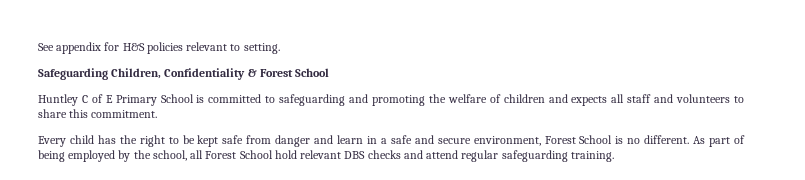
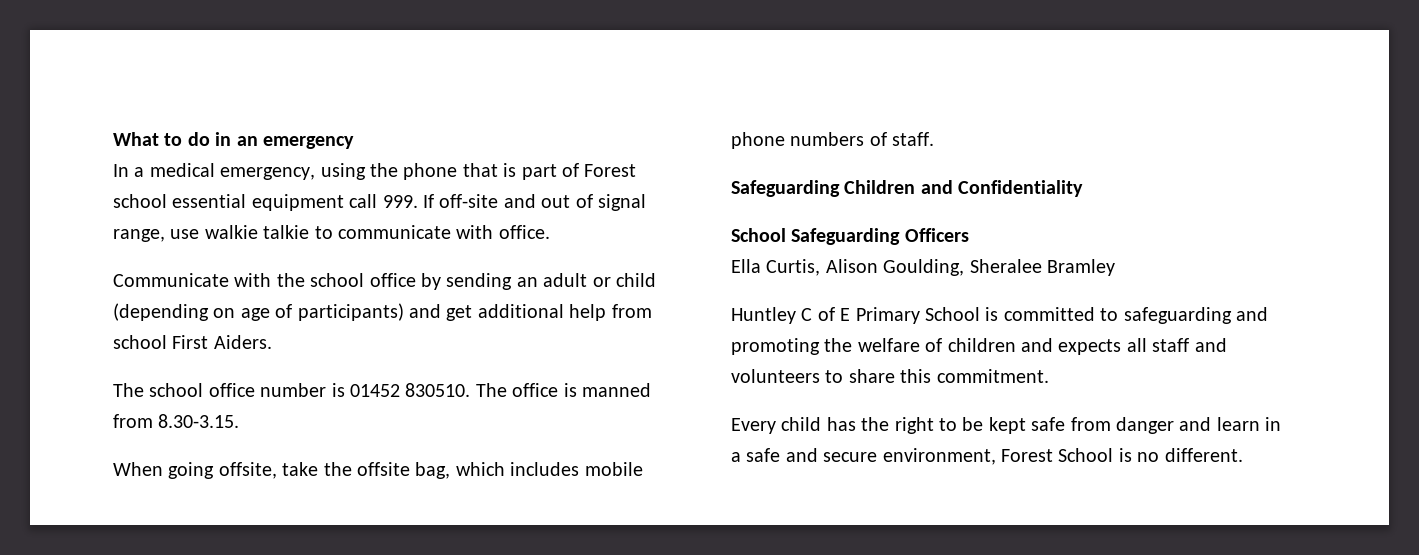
[38,42,280,54] [38,68,162,80] See appendix for H&S policies relevant to setting. // Safeguarding Children, -> [113,132,354,149] [113,163,637,180] [113,194,646,211] [113,225,550,242] [113,273,656,290] [113,303,652,321] [113,335,272,349] [113,383,651,397] [113,414,240,428] [113,462,643,479] [731,132,935,149] [731,180,953,197] What to do in an emergency // In a medical emergency, using the phone that is part of Forest school essential equipment call 999. If off-site and out of signal range, use walkie talkie to communicate with office. // Communicate with the school office by sending an adult or child (depending on age of participants) and get additional help from school First Aiders. // The school office number is 01452 830510. The office is manned from 8.30-3.15. // When going offsite, take the offsite bag, which includes mobile phone numbers of staff. // Safeguarding Children and
[247,68,330,77] & Forest School -> [731,228,969,245] [731,259,1115,276] // School Safeguarding Officers // Ella Curtis, Alison Goulding, Sheralee Bramley
[693,135,745,147] [38,150,614,162] As part of being employed by the school, all Forest School hold relevant DBS checks and attend regular safeguarding training. -> (1243, 455) none

